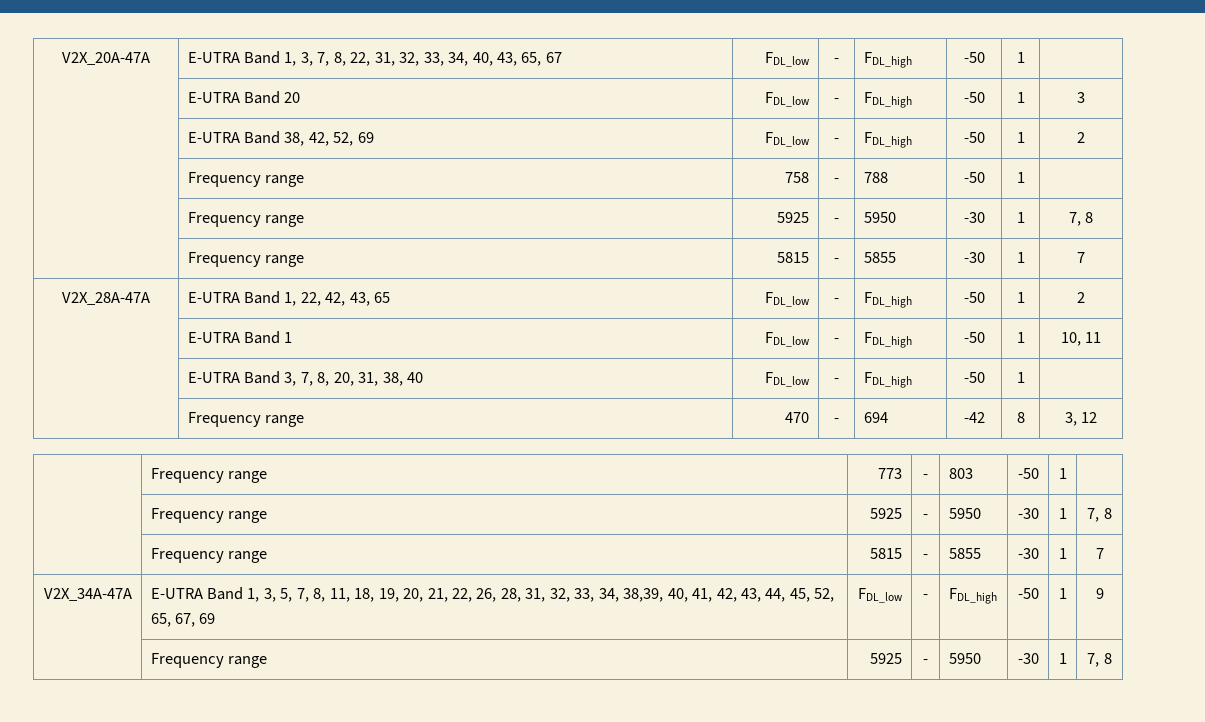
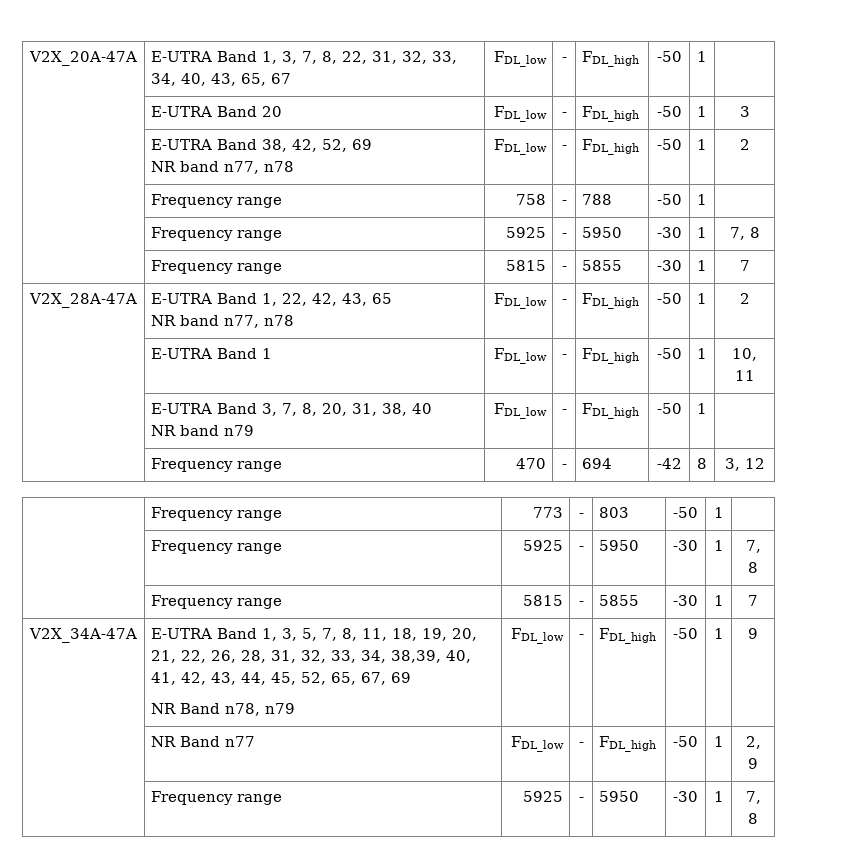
(374, 137) none -> [151,161,295,174] // NR band n77, n78
(391, 297) none -> [151,315,295,328] // NR band n77, n78
(424, 377) none -> [151,425,255,436] // NR band n79
(216, 618) none -> [151,703,296,716] // NR Band n78, n79
(1104, 593) none -> [151,736,256,747] [510,736,564,752] [578,742,584,747] [599,736,657,752] [673,736,698,747] [713,736,724,747] [745,736,761,749] [748,758,758,769] // | NR Band n77 | FDL_low | - | FDL_high | -50 | 1 | 2, 9

